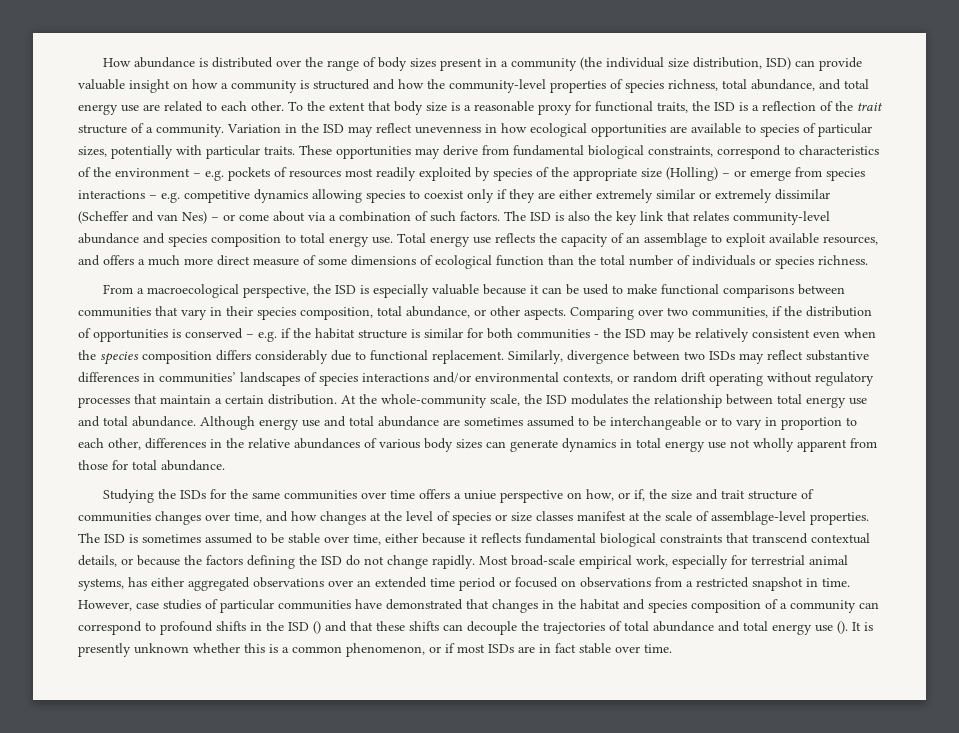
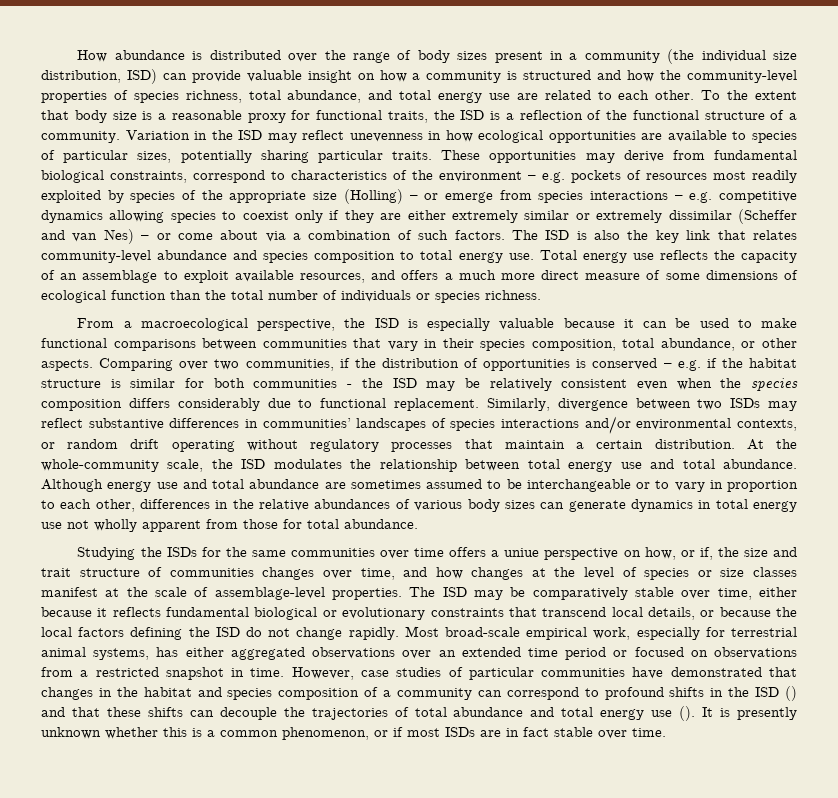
[857,102,883,111] trait -> [632,110,699,120] functional
[176,145,202,155] with -> [260,150,309,163] sharing
[129,533,284,544] is sometimes assumed to be -> [473,587,628,600] may be comparatively
(656, 540) none -> [322,607,426,620] or evolutionary
[811,533,870,544] contextual -> [611,607,643,617] local
(202, 560) none -> [41,627,72,637] local

